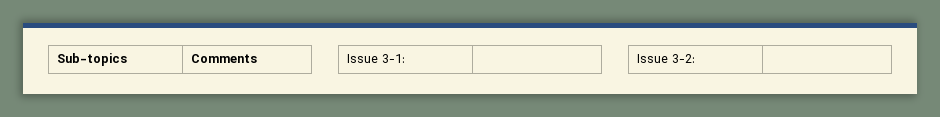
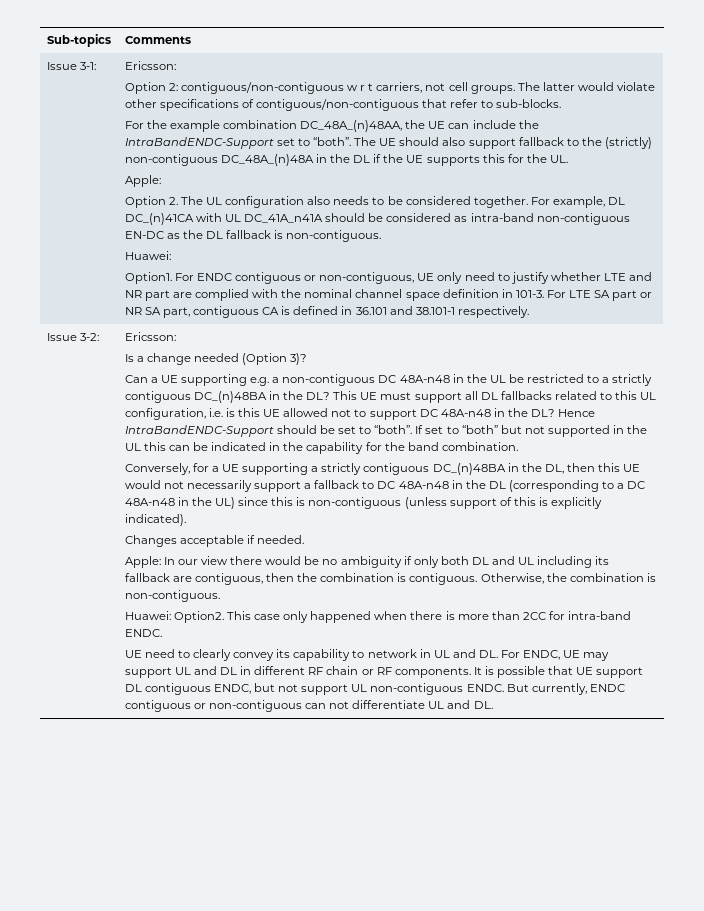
[637,54,695,63] // Issue 3-2: | -> [124,61,176,70] [124,82,656,94] [124,99,562,111] [124,120,539,132] [124,137,652,149] [124,154,568,166] [124,175,161,187] [124,196,626,208] [124,213,630,225] [124,230,382,242] [124,251,171,260] [124,272,653,284] [124,289,653,301] [124,306,529,318] [46,333,99,341] [124,332,176,341] [124,353,308,365] [124,374,653,386] [124,391,657,403] [124,408,596,420] [124,425,648,437] [124,442,518,454] [124,463,641,475] [124,480,646,492] [124,497,603,509] [124,514,186,526] [124,535,304,547] [124,556,610,568] [124,573,656,585] [124,590,220,602] [124,611,632,623] [124,629,162,637] [124,649,610,661] [124,666,644,678] [124,683,625,695] [124,700,493,712] Ericsson: // Option 2: contiguous/non-contiguous w r t carriers, not cell groups. The latter would violate other specifications of contiguous/non-contiguous that refer to sub-blocks. // For the example combination DC_48A_(n)48AA, the UE can include the IntraBandENDC-Support set to “both”. The UE should also support fallback to the (strictly) non-contiguous DC_48A_(n)48A in the DL if the UE supports this for the UL. // Apple: // Option 2. The UL configuration also needs to be considered together. For example, DL DC_(n)41CA with UL DC_41A_n41A should be considered as intra-band non-contiguous EN-DC as the DL fallback is non-contiguous. // Huawei: // Option1. For ENDC contiguous or non-contiguous, UE only need to justify whether LTE and NR part are complied with the nominal channel space definition in 101-3. For LTE SA part or NR SA part, contiguous CA is defined in 36.101 and 38.101-1 respectively. // Issue 3-2: | Ericsson: // Is a change needed (Option 3)? // Can a UE supporting e.g. a non-contiguous DC 48A-n48 in the UL be restricted to a strictly contiguous DC_(n)48BA in the DL? This UE must support all DL fallbacks related to this UL configuration, i.e. is this UE allowed not to support DC 48A-n48 in the DL? Hence IntraBandENDC-Support should be set to “both”. If set to “both” but not supported in the UL this can be indicated in the capability for the band combination. // Conversely, for a UE supporting a strictly contiguous DC_(n)48BA in the DL, then this UE would not necessarily support a fallback to DC 48A-n48 in the DL (corresponding to a DC 48A-n48 in the UL) since this is non-contiguous (unless support of this is explicitly indicated). // Changes acceptable if needed. // Apple: In our view there would be no ambiguity if only both DL and UL including its fallback are contiguous, then the combination is contiguous. Otherwise, the combination is non-contiguous. // Huawei: Option2. This case only happened when there is more than 2CC for intra-band ENDC. // UE need to clearly convey its capability to network in UL and DL. For ENDC, UE may support UL and DL in different RF chain or RF components. It is possible that UE support DL contiguous ENDC, but not support UL non-contiguous ENDC. But currently, ENDC contiguous or non-contiguous can not differentiate UL and DL.

